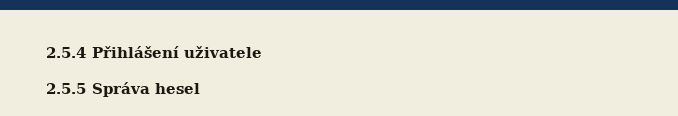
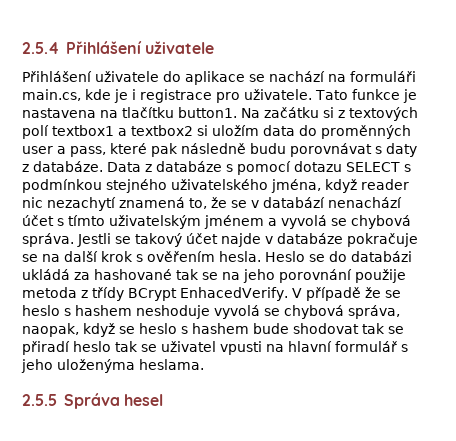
(263, 52) none -> [22,71,416,85] [22,89,417,103] [22,107,418,121] [22,125,411,139] [22,143,417,157] [22,161,411,175] [22,179,409,193] [22,197,402,211] [22,215,411,229] [22,233,418,247] [22,251,412,262] [22,269,406,283] [22,287,401,301] [22,305,400,319] [22,323,404,337] [22,341,408,355] [21,359,204,373] // Přihlášení uživatele do aplikace se nachází na formuláři main.cs, kde je i registrace pro uživatele. Tato funkce je nastavena na tlačítku button1. Na začátku si z textových polí textbox1 a textbox2 si uložím data do proměnných user a pass, které pak následně budu porovnávat s daty z databáze. Data z databáze s pomocí dotazu SELECT s podmínkou stejného uživatelského jména, když reader nic nezachytí znamená to, že se v databází nenachází účet s tímto uživatelským jménem a vyvolá se chybová správa. Jestli se takový účet najde v databáze pokračuje se na další krok s ověřením hesla. Heslo se do databázi ukládá za hashované tak se na jeho porovnání použije metoda z třídy BCrypt EnhacedVerify. V případě že se heslo s hashem neshoduje vyvolá se chybová správa, naopak, když se heslo s hashem bude shodovat tak se přiradí heslo tak se uživatel vpusti na hlavní formulář s jeho uloženýma heslama.

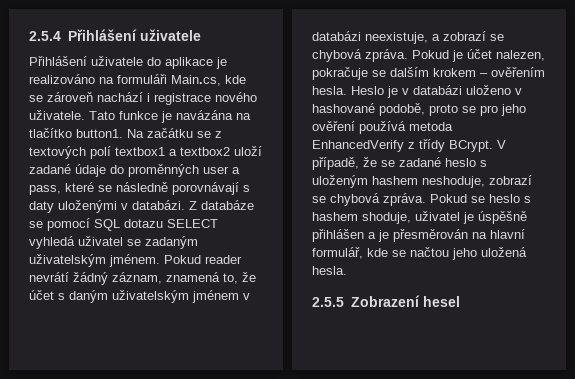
[249,71,416,82] [22,89,128,103] se nachází na formuláři main.cs, kde je -> [216,57,227,69] [29,74,246,86] [29,92,143,102] je realizováno na formuláři Main.cs, kde se zároveň nachází
[216,92,240,103] pro -> [215,92,257,102] nového
[22,107,174,118] nastavena na tlačítku -> [176,110,251,120] [29,128,72,138] navázána na tlačítko
[323,107,334,118] si -> [197,131,211,138] se
[197,125,295,136] si uložím data -> [234,146,262,156] [29,164,106,177] uloží zadané údaje
[151,143,417,157] [22,161,411,175] [22,179,409,193] [22,197,402,211] pak následně budu porovnávat s daty z databáze. Data z databáze s pomocí dotazu SELECT s podmínkou stejného uživatelského jména, když reader nic nezachytí znamená to, že se v databází nenachází -> [98,182,250,195] [29,200,254,213] [29,218,218,231] [29,236,198,249] [29,254,242,267] [29,272,256,285] se následně porovnávají s daty uloženými v databázi. Z databáze se pomocí SQL dotazu SELECT vyhledá uživatel se zadaným uživatelským jménem. Pokud reader nevrátí žádný záznam, znamená to, že
[68,215,105,226] tímto -> [69,290,108,303] daným
[268,215,411,229] [22,233,418,247] [22,251,412,262] [22,269,406,283] [22,287,401,301] [22,305,400,319] [22,323,404,337] [22,341,408,355] [21,359,204,373] a vyvolá se chybová správa. Jestli se takový účet najde v databáze pokračuje se na další krok s ověřením hesla. Heslo se do databázi ukládá za hashované tak se na jeho porovnání použije metoda z třídy BCrypt EnhacedVerify. V případě že se heslo s hashem neshoduje vyvolá se chybová správa, naopak, když se heslo s hashem bude shodovat tak se přiradí heslo tak se uživatel vpusti na hlavní formulář s jeho uloženýma heslama. -> [243,293,250,300] [312,31,504,44] [312,49,545,62] [312,67,545,80] [312,85,522,98] [312,103,526,116] [312,121,453,134] [312,139,506,152] [312,157,487,170] [312,175,532,188] [312,193,531,206] [312,211,527,224] [312,229,525,242] [312,247,527,260] [312,266,347,275] v databázi neexistuje, a zobrazí se chybová zpráva. Pokud je účet nalezen, pokračuje se dalším krokem – ověřením hesla. Heslo je v databázi uloženo v hashované podobě, proto se pro jeho ověření používá metoda EnhancedVerify z třídy BCrypt. V případě, že se zadané heslo s uloženým hashem neshoduje, zobrazí se chybová zpráva. Pokud se heslo s hashem shoduje, uživatel je úspěšně přihlášen a je přesměrován na hlavní formulář, kde se načtou jeho uložená hesla.
[63,393,120,409] Správa -> [350,295,420,307] Zobrazení

